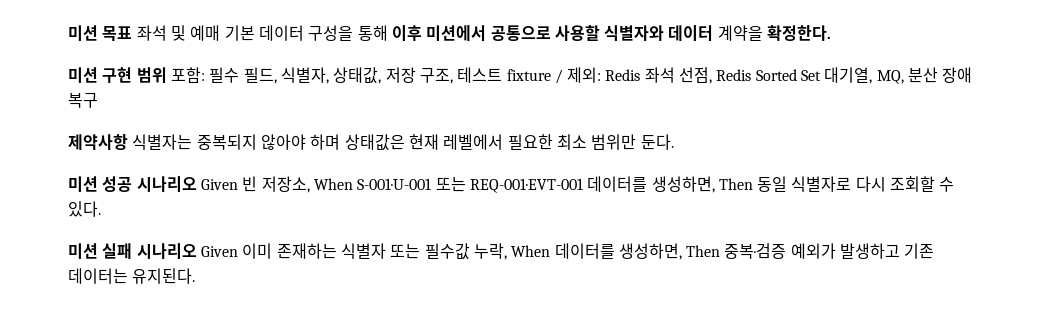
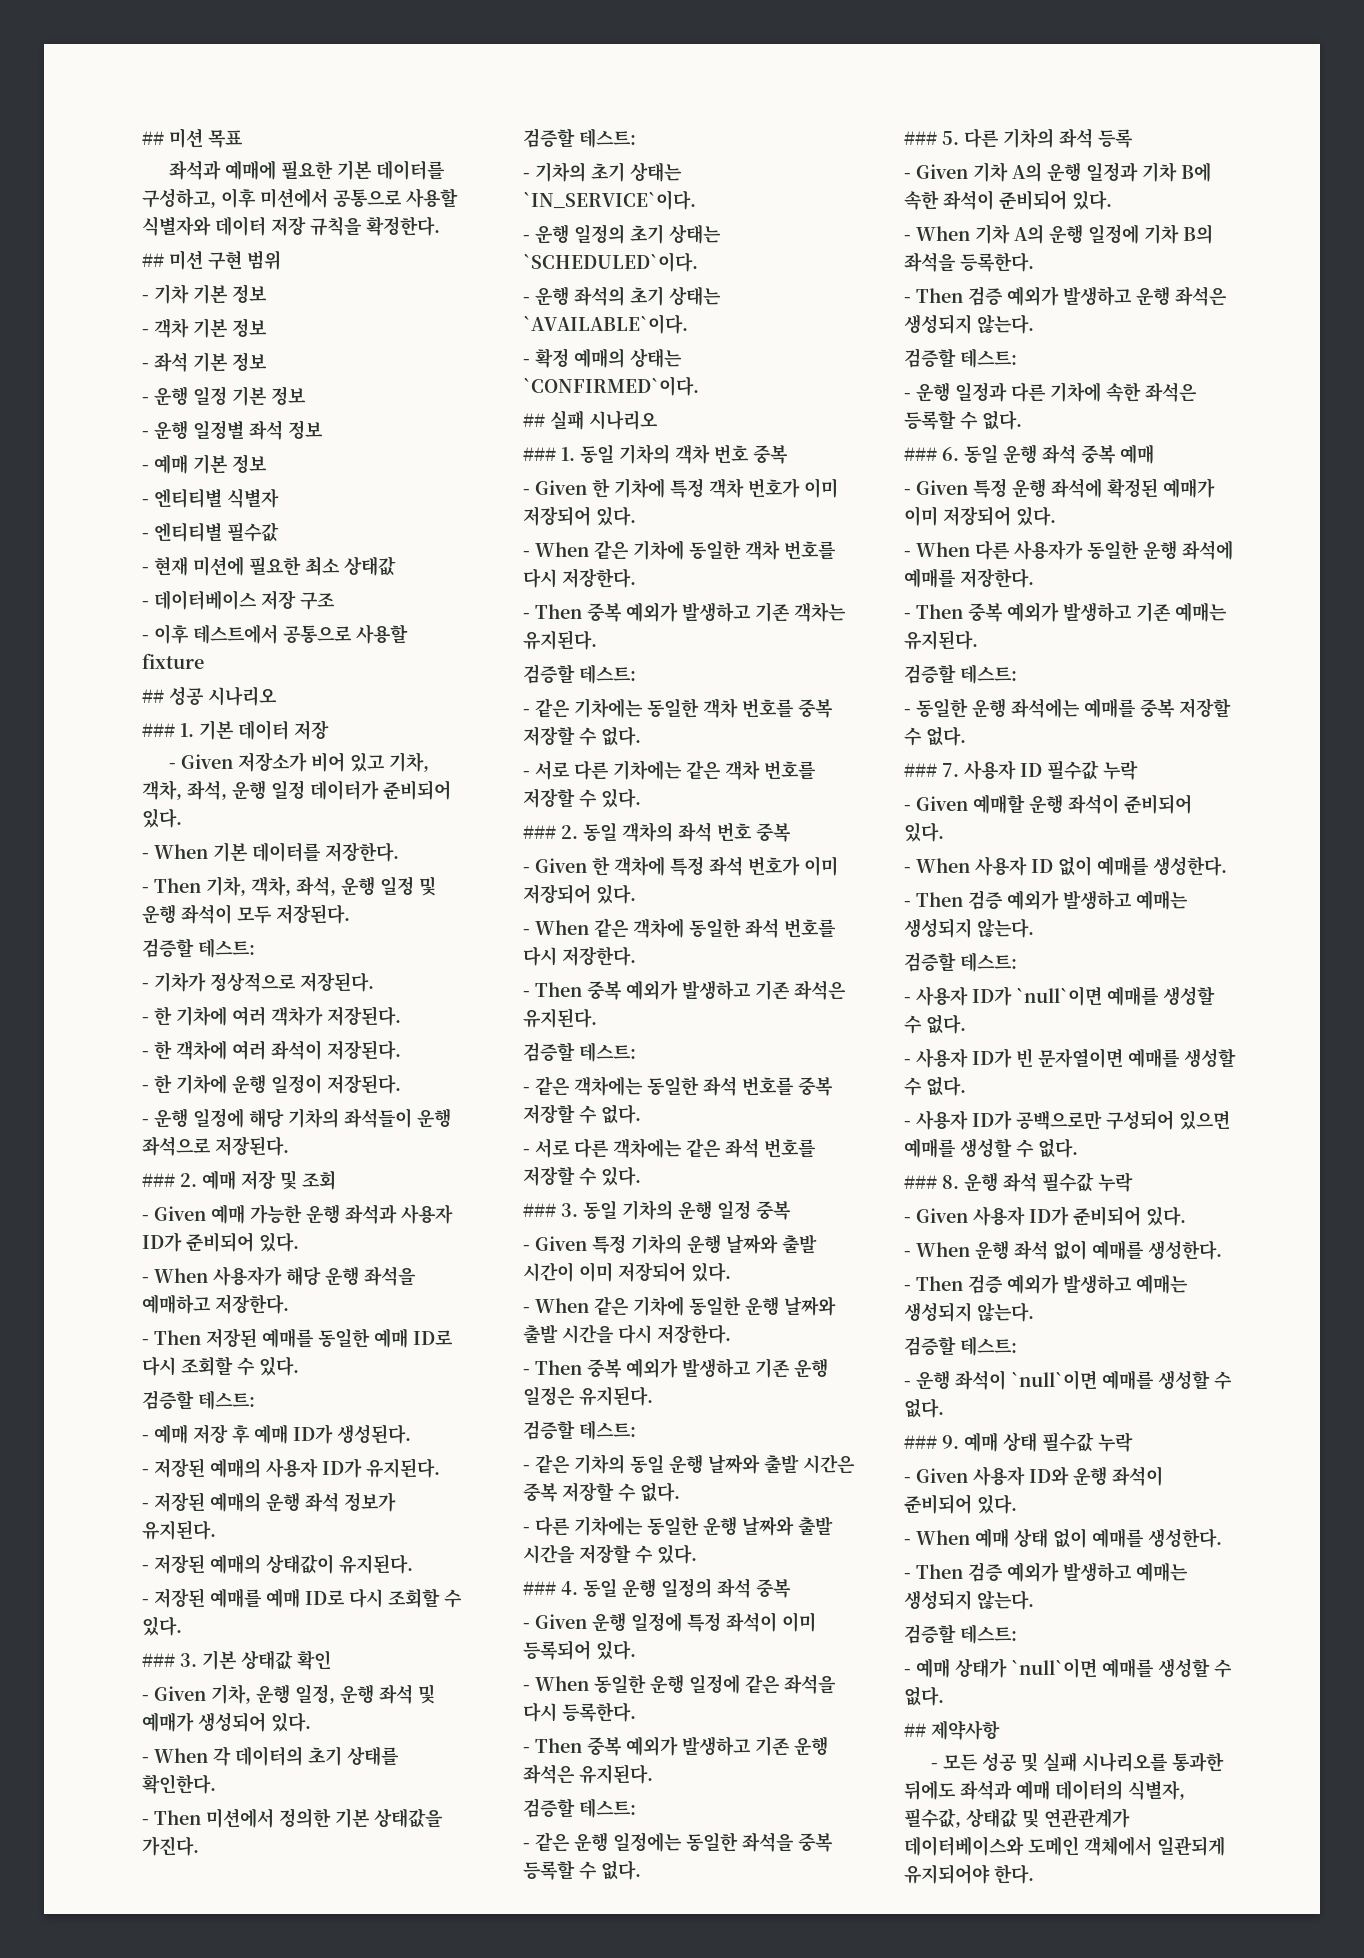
(68, 33) none -> [142,131,164,145] ##
[136,25,388,41] 좌석 및 예매 기본 데이터 구성을 통해 -> [169,160,446,180] [142,188,216,208] // 좌석과 예매에 필요한 기본 데이터를 구성하고,
[717,25,763,41] 계약을 -> [271,216,362,236] 저장 규칙을
(832, 33) none -> [142,253,164,267] ##
[170,67,973,84] [68,93,98,108] [68,134,674,151] [68,176,955,193] [68,201,101,217] [68,243,935,260] [68,268,196,284] 포함: 필수 필드, 식별자, 상태값, 저장 구조, 테스트 fixture / 제외: Redis 좌석 선점, Redis Sorted Set 대기열, MQ, 분산 장애 복구 // 제약사항 식별자는 중복되지 않아야 하며 상태값은 현재 레벨에서 필요한 최소 범위만 둔다. // 미션 성공 시나리오 Given 빈 저장소, When S-001·U-001 또는 REQ-001·EVT-001 데이터를 생성하면, Then 동일 식별자로 다시 조회할 수 있다. // 미션 실패 시나리오 Given 이미 존재하는 식별자 또는 필수값 누락, When 데이터를 생성하면, Then 중복·검증 예외가 발생하고 기존 데이터는 유지된다. -> [142,284,267,304] [142,318,267,338] [142,352,267,372] [142,386,306,406] [142,420,323,440] [142,454,267,474] [142,488,279,508] [142,522,279,542] [142,556,396,576] [142,590,335,610] [142,624,408,644] [142,653,204,669] [142,686,277,706] [142,720,329,740] [169,752,430,772] [142,780,451,800] [142,808,182,828] [142,842,399,862] [142,876,436,896] [142,904,350,924] [142,938,255,958] [142,972,374,992] [142,1006,401,1026] [142,1040,401,1060] [142,1074,401,1094] [142,1108,451,1128] [142,1136,289,1156] [142,1170,336,1190] [142,1204,453,1224] [142,1232,299,1252] [142,1266,416,1286] [142,1294,289,1314] [142,1328,453,1348] [142,1356,299,1376] [142,1390,255,1410] [142,1424,411,1444] [142,1458,440,1478] [142,1492,396,1512] [142,1520,216,1540] [142,1554,413,1574] [142,1588,462,1608] [142,1616,182,1636] [142,1650,331,1670] [142,1684,435,1704] [142,1712,311,1732] [142,1746,399,1766] [142,1774,216,1794] [142,1808,443,1828] [142,1836,199,1856] [523,128,636,148] [523,162,682,182] [523,190,696,210] [523,224,721,244] [523,252,698,272] [523,286,721,306] [523,314,688,334] [523,348,682,368] [523,376,699,396] [523,410,658,430] [523,444,788,464] [523,478,838,498] [523,506,636,526] [523,540,836,560] [523,568,636,588] [523,602,846,622] [523,630,597,650] [523,664,636,684] [523,698,833,718] [523,726,641,746] [523,760,816,780] [523,788,641,808] [523,822,791,842] [523,856,838,876] [523,884,636,904] [523,918,836,938] [523,946,636,966] [523,980,846,1000] [523,1008,597,1028] [523,1042,636,1062] [523,1076,833,1096] [523,1104,641,1124] [523,1138,816,1158] [523,1166,641,1186] [523,1200,791,1220] [523,1234,817,1254] [523,1262,731,1282] [523,1296,836,1316] [523,1324,731,1344] [523,1358,828,1378] [523,1386,653,1406] [523,1420,636,1440] [523,1454,855,1474] [523,1482,680,1502] [523,1516,833,1536] [523,1544,697,1564] [523,1578,791,1598] [523,1612,816,1632] [523,1640,636,1660] [523,1674,836,1694] [523,1702,636,1722] [523,1736,828,1756] [523,1764,653,1784] [523,1798,636,1818] [523,1832,833,1852] [523,1860,641,1880] [904,128,1133,148] [904,162,1211,182] [904,190,1112,210] [904,224,1213,244] [904,252,1034,272] [904,286,1227,306] [904,314,1034,334] [904,348,1017,368] [904,382,1197,402] [904,410,1022,430] [904,444,1154,464] [904,478,1215,498] [904,506,1056,526] [904,540,1233,560] [904,568,1034,588] [904,602,1227,622] [904,630,978,650] [904,664,1017,684] [904,698,1231,718] [904,726,966,746] [904,760,1138,780] [904,794,1192,814] [904,822,944,842] [904,856,1227,876] [904,890,1188,910] [904,918,1034,938] [904,952,1017,972] [904,986,1215,1006] [904,1014,966,1034] [904,1048,1236,1068] [904,1076,966,1096] [904,1110,1230,1130] [904,1138,1078,1158] [904,1172,1133,1192] [904,1206,1186,1226] [904,1240,1222,1260] [904,1274,1188,1294] [904,1302,1034,1322] [904,1336,1017,1356] [904,1370,1232,1390] [904,1398,944,1418] [904,1432,1133,1452] [904,1466,1163,1486] [904,1494,1017,1514] [904,1528,1222,1548] [904,1562,1188,1582] [904,1590,1034,1610] [904,1624,1017,1644] [904,1658,1232,1678] [904,1686,944,1706] [904,1720,1000,1740] [931,1752,1225,1772] [904,1780,1185,1800] [904,1808,1130,1828] [904,1836,1225,1856] [904,1864,1034,1884] // - 기차 기본 정보 // - 객차 기본 정보 // - 좌석 기본 정보 // - 운행 일정 기본 정보 // - 운행 일정별 좌석 정보 // - 예매 기본 정보 // - 엔티티별 식별자 // - 엔티티별 필수값 // - 현재 미션에 필요한 최소 상태값 // - 데이터베이스 저장 구조 // - 이후 테스트에서 공통으로 사용할 fixture // ## 성공 시나리오 // ### 1. 기본 데이터 저장 // - Given 저장소가 비어 있고 기차, 객차, 좌석, 운행 일정 데이터가 준비되어 있다. // - When 기본 데이터를 저장한다. // - Then 기차, 객차, 좌석, 운행 일정 및 운행 좌석이 모두 저장된다. // 검증할 테스트: // - 기차가 정상적으로 저장된다. // - 한 기차에 여러 객차가 저장된다. // - 한 객차에 여러 좌석이 저장된다. // - 한 기차에 운행 일정이 저장된다. // - 운행 일정에 해당 기차의 좌석들이 운행 좌석으로 저장된다. // ### 2. 예매 저장 및 조회 // - Given 예매 가능한 운행 좌석과 사용자 ID가 준비되어 있다. // - When 사용자가 해당 운행 좌석을 예매하고 저장한다. // - Then 저장된 예매를 동일한 예매 ID로 다시 조회할 수 있다. // 검증할 테스트: // - 예매 저장 후 예매 ID가 생성된다. // - 저장된 예매의 사용자 ID가 유지된다. // - 저장된 예매의 운행 좌석 정보가 유지된다. // - 저장된 예매의 상태값이 유지된다. // - 저장된 예매를 예매 ID로 다시 조회할 수 있다. // ### 3. 기본 상태값 확인 // - Given 기차, 운행 일정, 운행 좌석 및 예매가 생성되어 있다. // - When 각 데이터의 초기 상태를 확인한다. // - Then 미션에서 정의한 기본 상태값을 가진다. // 검증할 테스트: // - 기차의 초기 상태는 `IN_SERVICE`이다. // - 운행 일정의 초기 상태는 `SCHEDULED`이다. // - 운행 좌석의 초기 상태는 `AVAILABLE`이다. // - 확정 예매의 상태는 `CONFIRMED`이다. // ## 실패 시나리오 // ### 1. 동일 기차의 객차 번호 중복 // - Given 한 기차에 특정 객차 번호가 이미 저장되어 있다. // - When 같은 기차에 동일한 객차 번호를 다시 저장한다. // - Then 중복 예외가 발생하고 기존 객차는 유지된다. // 검증할 테스트: // - 같은 기차에는 동일한 객차 번호를 중복 저장할 수 없다. // - 서로 다른 기차에는 같은 객차 번호를 저장할 수 있다. // ### 2. 동일 객차의 좌석 번호 중복 // - Given 한 객차에 특정 좌석 번호가 이미 저장되어 있다. // - When 같은 객차에 동일한 좌석 번호를 다시 저장한다. // - Then 중복 예외가 발생하고 기존 좌석은 유지된다. // 검증할 테스트: // - 같은 객차에는 동일한 좌석 번호를 중복 저장할 수 없다. // - 서로 다른 객차에는 같은 좌석 번호를 저장할 수 있다. // ### 3. 동일 기차의 운행 일정 중복 // - Given 특정 기차의 운행 날짜와 출발 시간이 이미 저장되어 있다. // - When 같은 기차에 동일한 운행 날짜와 출발 시간을 다시 저장한다. // - Then 중복 예외가 발생하고 기존 운행 일정은 유지된다. // 검증할 테스트: // - 같은 기차의 동일 운행 날짜와 출발 시간은 중복 저장할 수 없다. // - 다른 기차에는 동일한 운행 날짜와 출발 시간을 저장할 수 있다. // ### 4. 동일 운행 일정의 좌석 중복 // - Given 운행 일정에 특정 좌석이 이미 등록되어 있다. // - When 동일한 운행 일정에 같은 좌석을 다시 등록한다. // - Then 중복 예외가 발생하고 기존 운행 좌석은 유지된다. // 검증할 테스트: // - 같은 운행 일정에는 동일한 좌석을 중복 등록할 수 없다. // ### 5. 다른 기차의 좌석 등록 // - Given 기차 A의 운행 일정과 기차 B에 속한 좌석이 준비되어 있다. // - When 기차 A의 운행 일정에 기차 B의 좌석을 등록한다. // - Then 검증 예외가 발생하고 운행 좌석은 생성되지 않는다. // 검증할 테스트: // - 운행 일정과 다른 기차에 속한 좌석은 등록할 수 없다. // ### 6. 동일 운행 좌석 중복 예매 // - Given 특정 운행 좌석에 확정된 예매가 이미 저장되어 있다. // - When 다른 사용자가 동일한 운행 좌석에 예매를 저장한다. // - Then 중복 예외가 발생하고 기존 예매는 유지된다. // 검증할 테스트: // - 동일한 운행 좌석에는 예매를 중복 저장할 수 없다. // ### 7. 사용자 ID 필수값 누락 // - Given 예매할 운행 좌석이 준비되어 있다. // - When 사용자 ID 없이 예매를 생성한다. // - Then 검증 예외가 발생하고 예매는 생성되지 않는다. // 검증할 테스트: // - 사용자 ID가 `null`이면 예매를 생성할 수 없다. // - 사용자 ID가 빈 문자열이면 예매를 생성할 수 없다. // - 사용자 ID가 공백으로만 구성되어 있으면 예매를 생성할 수 없다. // ### 8. 운행 좌석 필수값 누락 // - Given 사용자 ID가 준비되어 있다. // - When 운행 좌석 없이 예매를 생성한다. // - Then 검증 예외가 발생하고 예매는 생성되지 않는다. // 검증할 테스트: // - 운행 좌석이 `null`이면 예매를 생성할 수 없다. // ### 9. 예매 상태 필수값 누락 // - Given 사용자 ID와 운행 좌석이 준비되어 있다. // - When 예매 상태 없이 예매를 생성한다. // - Then 검증 예외가 발생하고 예매는 생성되지 않는다. // 검증할 테스트: // - 예매 상태가 `null`이면 예매를 생성할 수 없다. // ## 제약사항 // - 모든 성공 및 실패 시나리오를 통과한 뒤에도 좌석과 예매 데이터의 식별자, 필수값, 상태값 및 연관관계가 데이터베이스와 도메인 객체에서 일관되게 유지되어야 한다.

